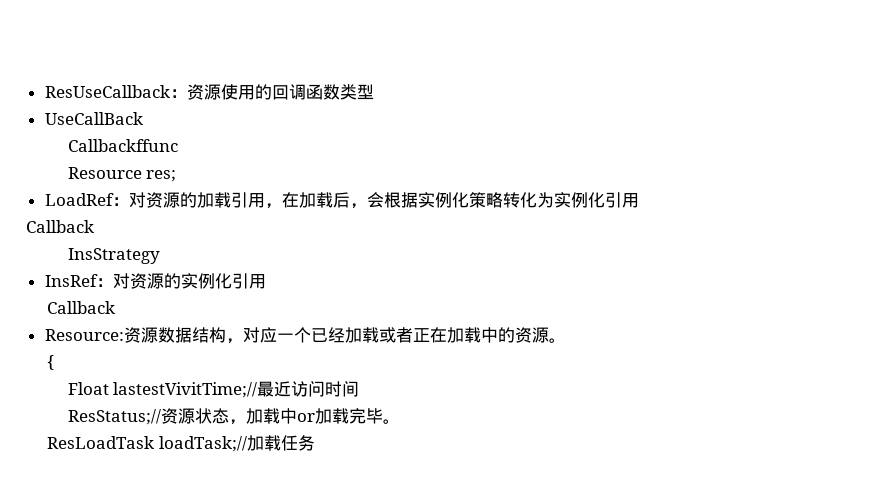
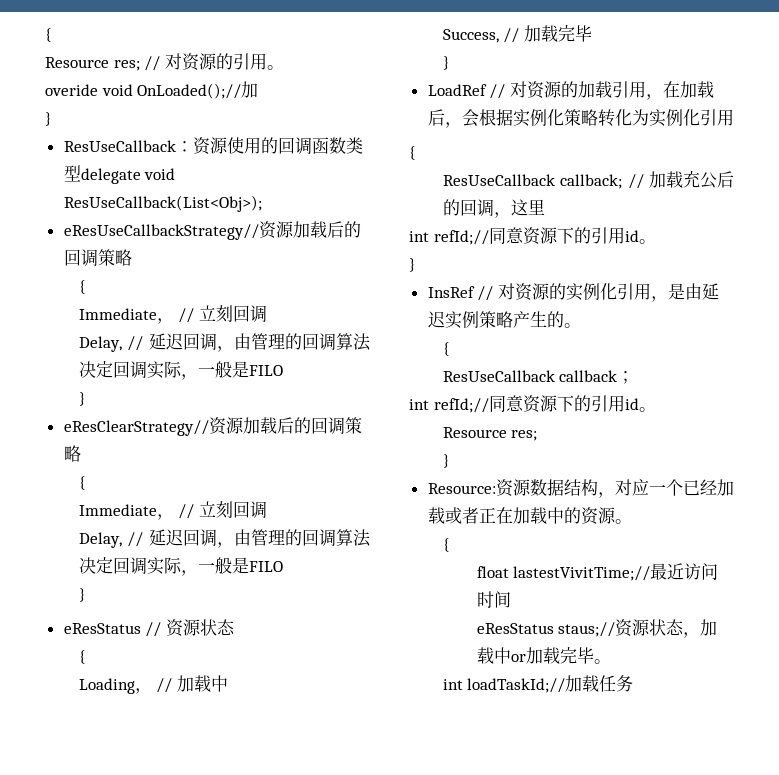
(44, 91) none -> [45,28,52,42] [45,53,284,71] [45,81,259,99] [45,112,52,126] { // Resource res; // 对资源的引用。 // overide void OnLoaded();//加 // } //
[44,112,143,125] [67,139,178,152] [67,167,177,182] // UseCallBack // Callbackffunc // Resource res; -> [80,168,176,184] [63,195,262,212] [63,221,361,240] [63,249,132,267] [78,280,86,294] [78,305,267,324] [78,333,371,352] [78,361,283,380] [78,392,86,406] [63,417,362,436] [63,445,81,462] [78,476,86,490] [78,501,267,520] [78,529,371,548] [78,557,283,576] [78,588,86,602] [63,619,235,637] [78,650,86,664] [78,675,228,694] [442,25,592,43] [442,56,450,70] delegate void ResUseCallback(List<Obj>); // eResUseCallbackStrategy//资源加载后的回调策略 // { // Immediate， // 立刻回调 // Delay, // 延迟回调，由管理的回调算法决定回调实际，一般是FILO // } // eResClearStrategy//资源加载后的回调策略 // { // Immediate， // 立刻回调 // Delay, // 延迟回调，由管理的回调算法决定回调实际，一般是FILO // } // eResStatus // 资源状态 // { // Loading， // 加载中 // Success, // 加载完毕 // }
[111,197,129,206] ： -> [489,84,506,99] //
[26,220,94,233] [67,248,160,264] Callback // InsStrategy -> [409,146,416,160] [442,170,735,189] [442,199,545,218] [409,227,656,245] [409,258,416,272] { // ResUseCallback callback; // 加载充公后的回调，这里 // int refId;//同意资源下的引用id。 // }
[95,278,113,287] ： -> [477,286,494,301] //
[46,301,115,314] // Callback -> [650,283,719,302] [427,311,581,329] [442,342,450,356] [442,370,635,384] [409,395,656,413] [442,427,538,441] [442,454,450,468] ，是由延迟实例策略产生的。 // { // ResUseCallback callback； // int refId;//同意资源下的引用id。 // Resource res; // }
[67,382,109,395] Float -> [476,566,509,578] float
[67,409,161,425] ResStatus;// -> [476,622,616,637] eResStatus staus;//
[46,436,247,452] ResLoadTask loadTask;// -> [442,678,566,693] int loadTaskId;//

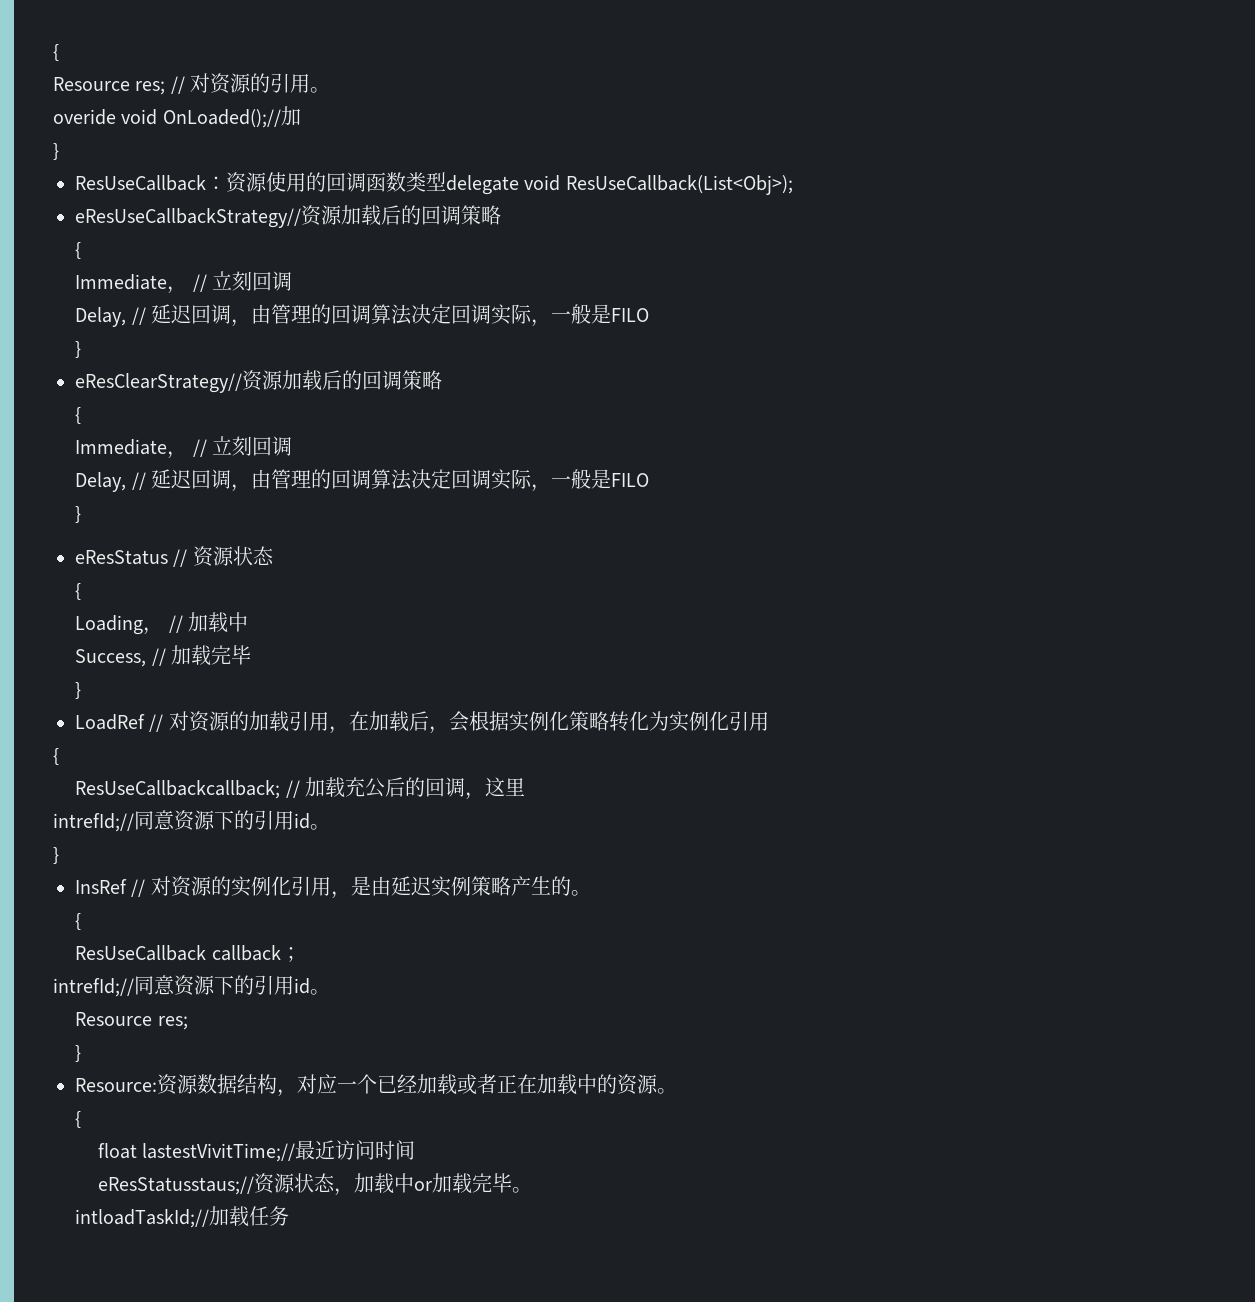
[442,174,623,189] ResUseCallback callback; -> [75,780,281,799] ResUseCallbackcallback;
[409,230,489,245] int refId;// -> [53,813,134,832] intrefId;//
[409,398,489,413] int refId;// -> [53,978,134,997] intrefId;//
[476,622,616,637] eResStatus staus;// -> [97,1176,254,1195] eResStatusstaus;//
[442,678,566,693] int loadTaskId;// -> [75,1209,210,1228] intloadTaskId;//

